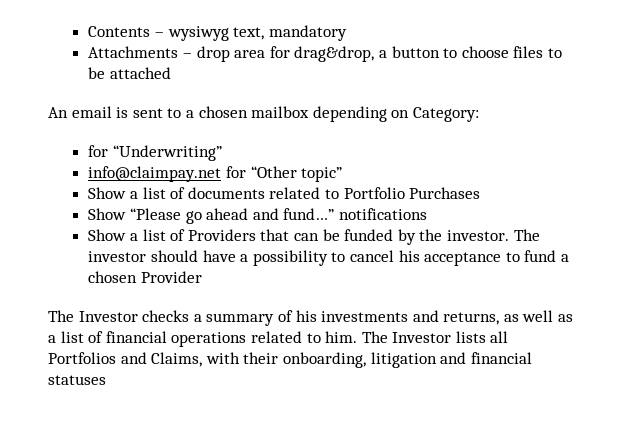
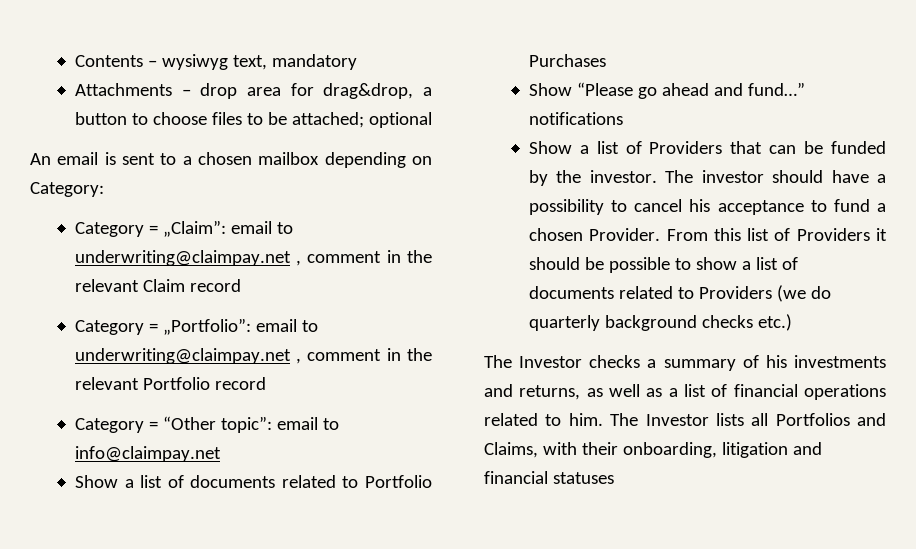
[110,67,172,79] attached -> [291,112,432,128] attached; optional
[88,145,223,161] [88,166,343,182] for “Underwriting” // info@claimpay.net for “Other topic” -> [74,220,293,237] [74,250,432,266] [74,279,241,292] [74,318,318,335] [74,348,432,364] [74,377,266,390] [74,416,339,433] [74,446,221,462] Category = „Claim”: email to underwriting@claimpay.net , comment in the relevant Claim record // Category = „Portfolio”: email to underwriting@claimpay.net , comment in the relevant Portfolio record // Category = “Other topic”: email to info@claimpay.net
[141,271,203,283] Provider -> [589,228,887,241] [528,257,798,273] [528,285,831,302] [528,314,792,331] Provider. From this list of Providers it should be possible to show a list of documents related to Providers (we do quarterly background checks etc.)

